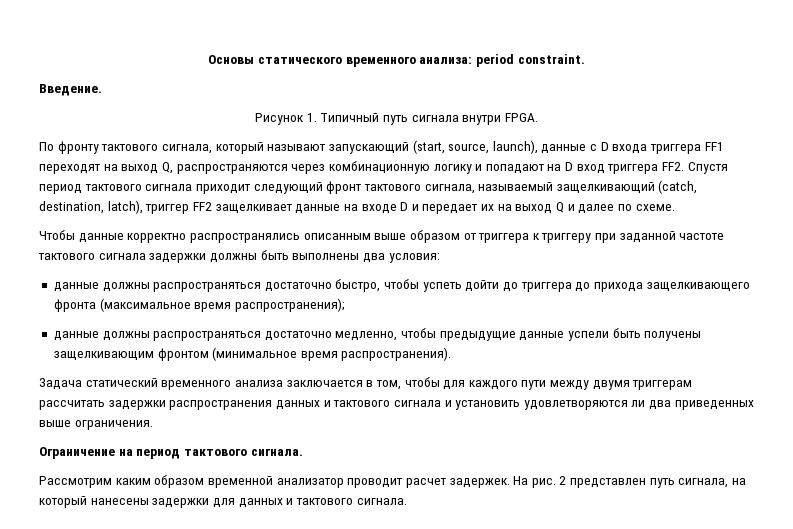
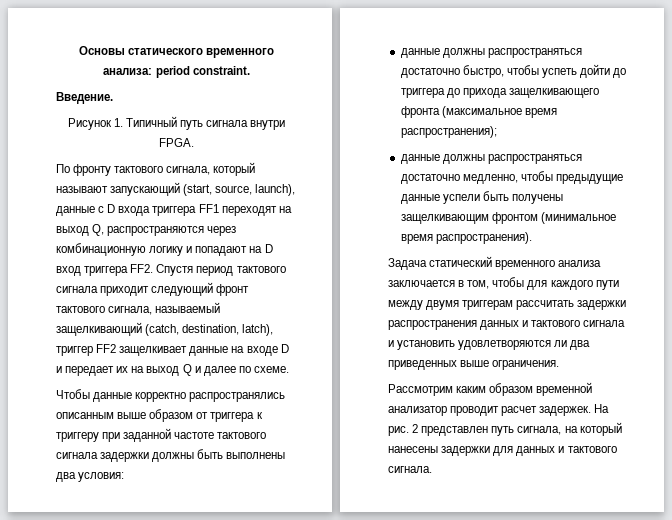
[39,447,303,459] // Ограничение на период тактового сигнала. -> (560, 365) none

